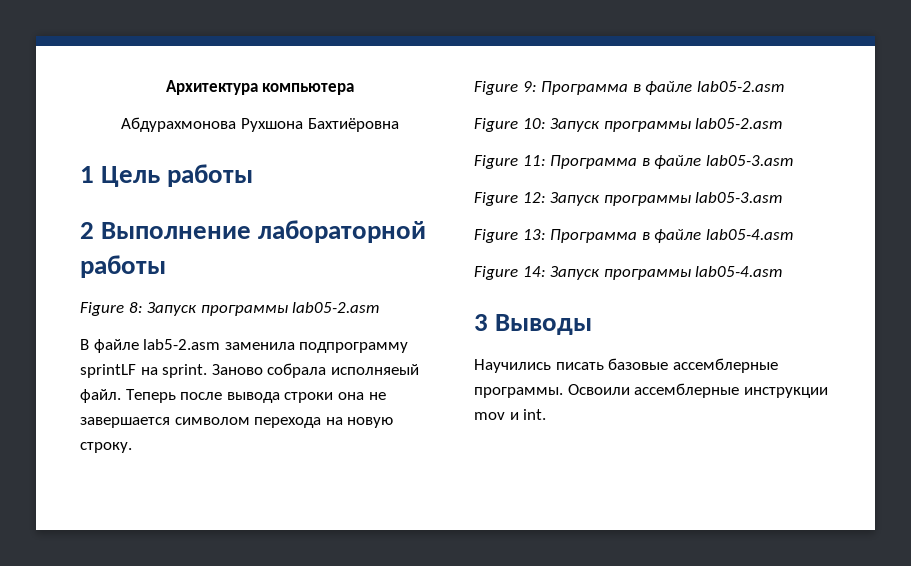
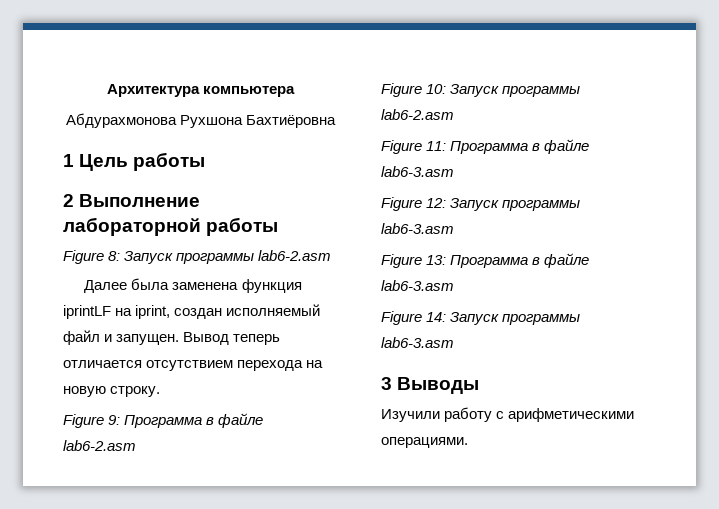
[292,302,380,313] [80,339,409,353] [80,363,419,378] [80,389,386,403] [80,417,250,428] lab05-2.asm // В файле lab5-2.asm заменила подпрограмму sprintLF на sprint. Заново собрала исполняеый файл. Теперь после вывода строки она не завершается символом -> [258,250,332,261] [84,278,302,293] [63,304,321,319] [63,330,281,345] [63,360,234,371] lab6-2.asm // Далее была заменена функция iprintLF на iprint, создан исполняемый файл и запущен. Вывод теперь отличается отсутствием
[696,81,784,92] lab05-2.asm -> [63,440,136,451] lab6-2.asm
[695,118,783,129] lab05-2.asm -> [381,109,454,120] lab6-2.asm
[705,155,793,166] lab05-3.asm -> [381,166,454,177] lab6-3.asm
[695,192,783,203] lab05-3.asm -> [381,223,454,234] lab6-3.asm
[705,229,793,240] lab05-4.asm -> [381,280,454,291] lab6-3.asm
[695,266,783,277] lab05-4.asm -> [381,337,454,348] lab6-3.asm
[474,358,778,373] [474,383,828,398] [474,409,547,420] Научились писать базовые ассемблерные программы. Освоили ассемблерные инструкции mov и int. -> [381,407,635,422] [381,437,468,448] Изучили работу с арифметическими операциями.

